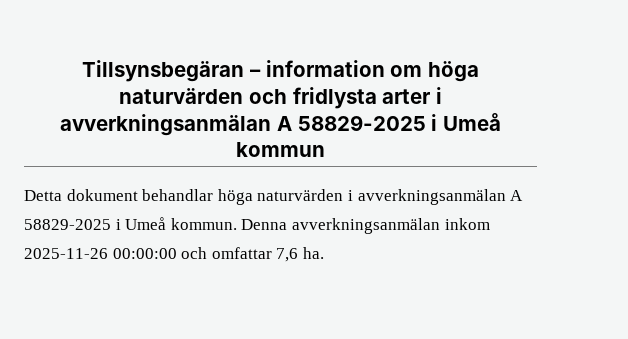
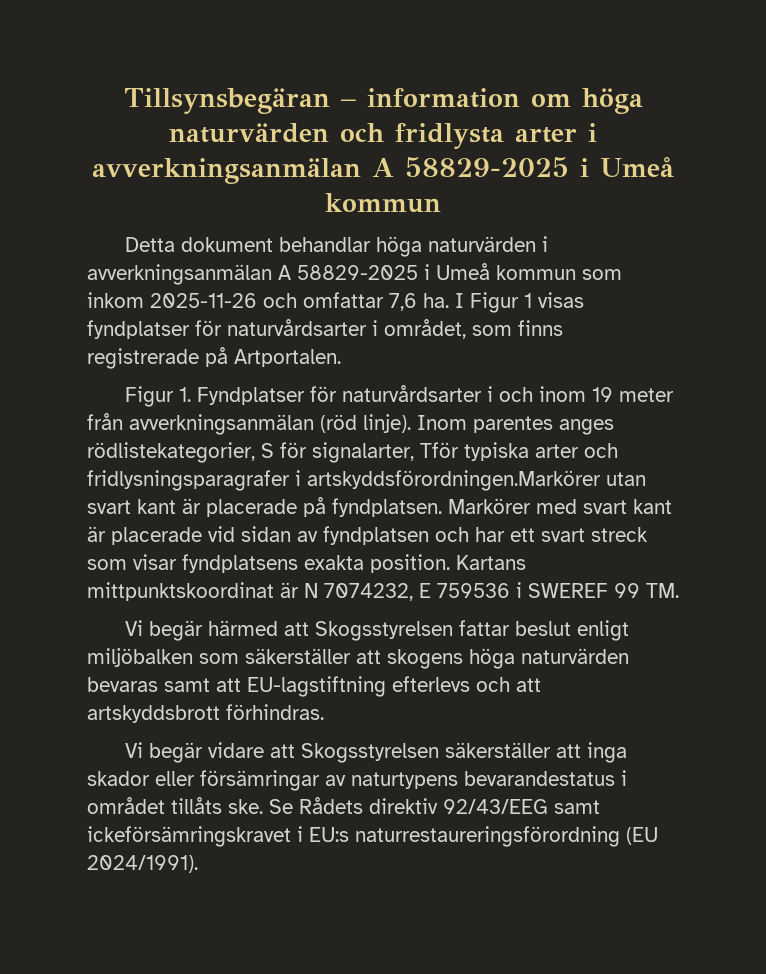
[170,218,440,234] kommun. Denna avverkningsanmälan -> [496,265,622,280] kommun som
[112,248,177,259] 00:00:00 -> (257, 300) none
(324, 253) none -> [455,292,584,313] [87,319,563,339] [87,347,341,369] [124,385,674,407] [87,413,614,435] [87,442,618,463] [87,470,646,491] [87,497,672,517] [87,526,648,545] [87,554,526,573] [87,582,679,601] [124,620,629,641] [87,648,629,669] [87,676,541,697] [87,704,324,723] [124,742,627,763] [87,770,627,791] [87,797,600,814] [87,826,658,847] [87,855,198,873] I Figur 1 visas fyndplatser för naturvårdsarter i området, som finns registrerade på Artportalen. // Figur 1. Fyndplatser för naturvårdsarter i och inom 19 meter från avverkningsanmälan (röd linje). Inom parentes anges rödlistekategorier, S för signalarter, Tför typiska arter och fridlysningsparagrafer i artskyddsförordningen.Markörer utan svart kant är placerade på fyndplatsen. Markörer med svart kant är placerade vid sidan av fyndplatsen och har ett svart streck som visar fyndplatsens exakta position. Kartans mittpunktskoordinat är N 7074232, E 759536 i SWEREF 99 TM. // Vi begär härmed att Skogsstyrelsen fattar beslut enligt miljöbalken som säkerställer att skogens höga naturvärden bevaras samt att EU-lagstiftning efterlevs och att artskyddsbrott förhindras. // Vi begär vidare att Skogsstyrelsen säkerställer att inga skador eller försämringar av naturtypens bevarandestatus i området tillåts ske. Se Rådets direktiv 92/43/EEG samt ickeförsämringskravet i EU:s naturrestaureringsförordning (EU 2024/1991).

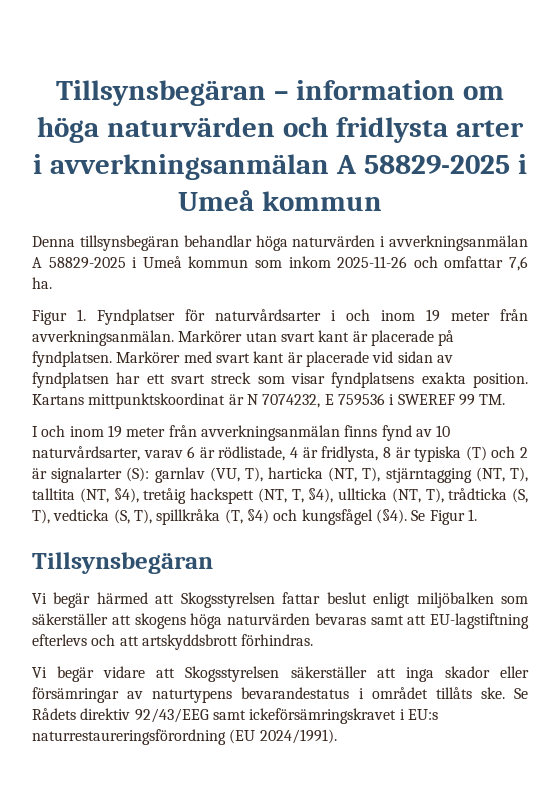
[124,237,273,252] Detta dokument -> [32,235,179,251] Denna tillsynsbegäran
[455,292,584,313] [87,319,563,339] [87,347,341,369] I Figur 1 visas fyndplatser för naturvårdsarter i området, som finns registrerade på Artportalen. -> (52, 283) none
[129,414,614,435] [87,442,618,463] [87,470,601,491] avverkningsanmälan (röd linje). Inom parentes anges rödlistekategorier, S för signalarter, Tför typiska arter och fridlysningsparagrafer i artskyddsförordningen.Markörer -> [32,330,243,346] avverkningsanmälan. Markörer
[435,527,469,542] och -> (109, 380) none
(679, 590) none -> [32,425,451,441] [32,446,529,462] [32,467,528,483] [32,488,528,504] [32,509,477,525] [32,552,213,574] // I och inom 19 meter från avverkningsanmälan finns fynd av 10 naturvårdsarter, varav 6 är rödlistade, 4 är fridlysta, 8 är typiska (T) och 2 är signalarter (S): garnlav (VU, T), harticka (NT, T), stjärntagging (NT, T), talltita (NT, §4), tretåig hackspett (NT, T, §4), ullticka (NT, T), trådticka (S, T), vedticka (S, T), spillkråka (T, §4) och kungsfågel (§4). Se Figur 1. // Tillsynsbegäran

